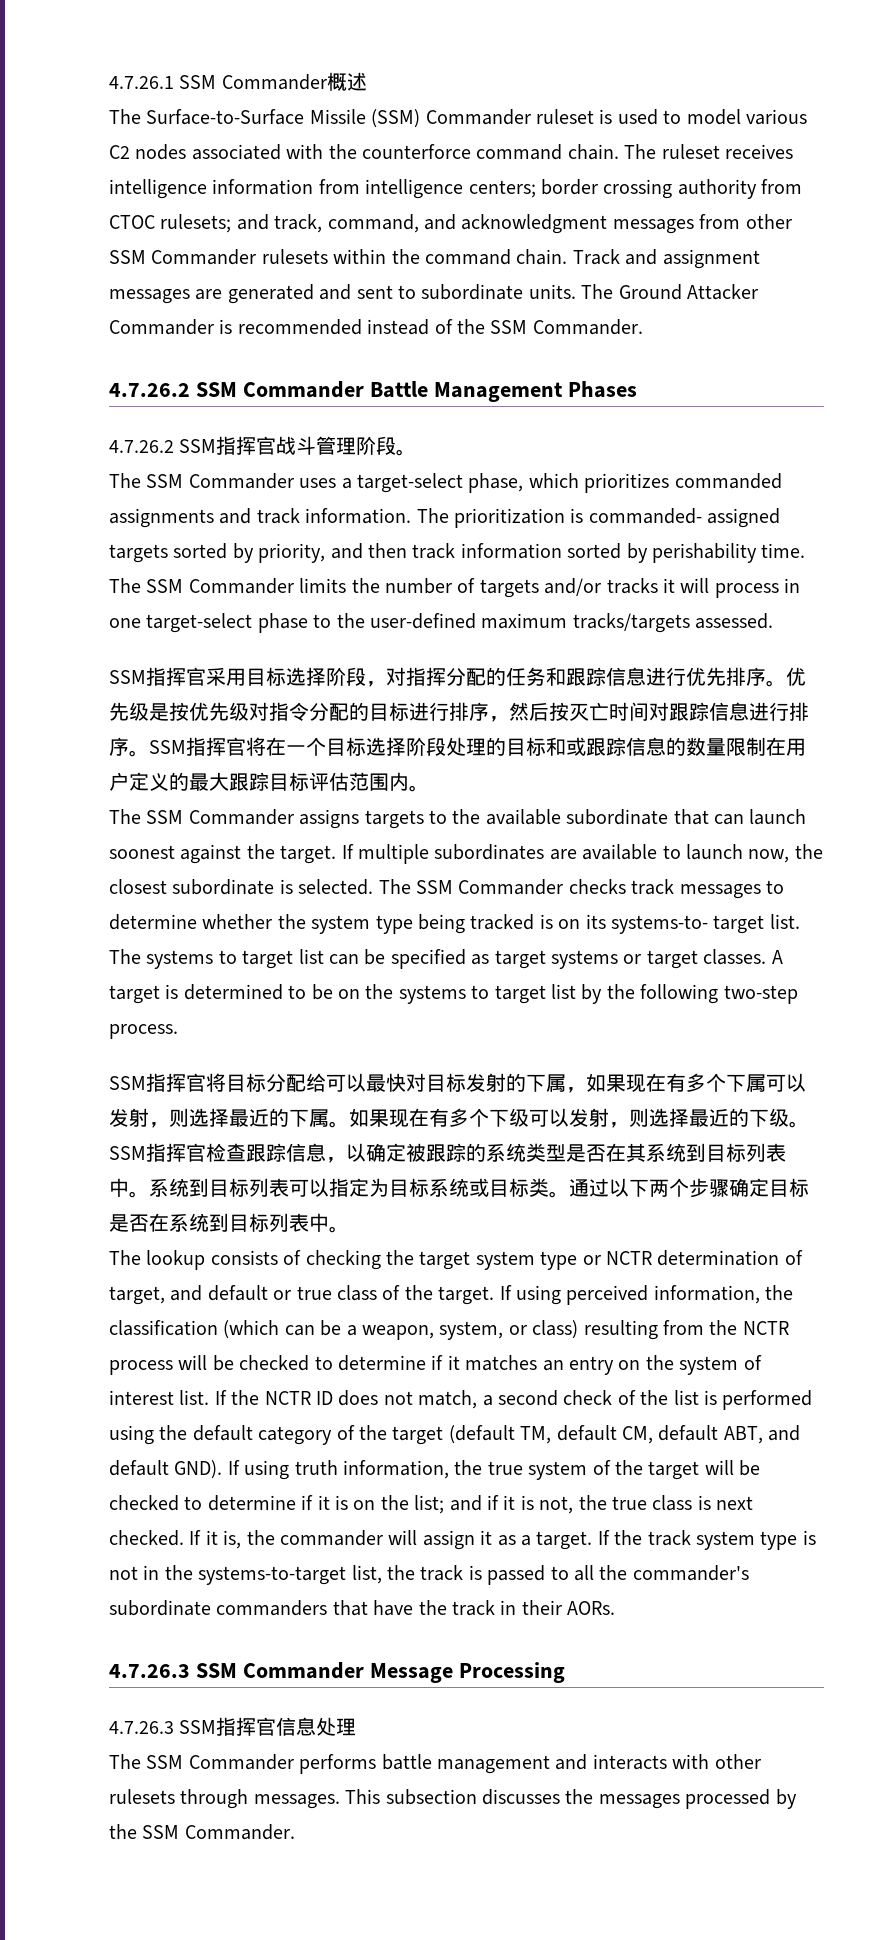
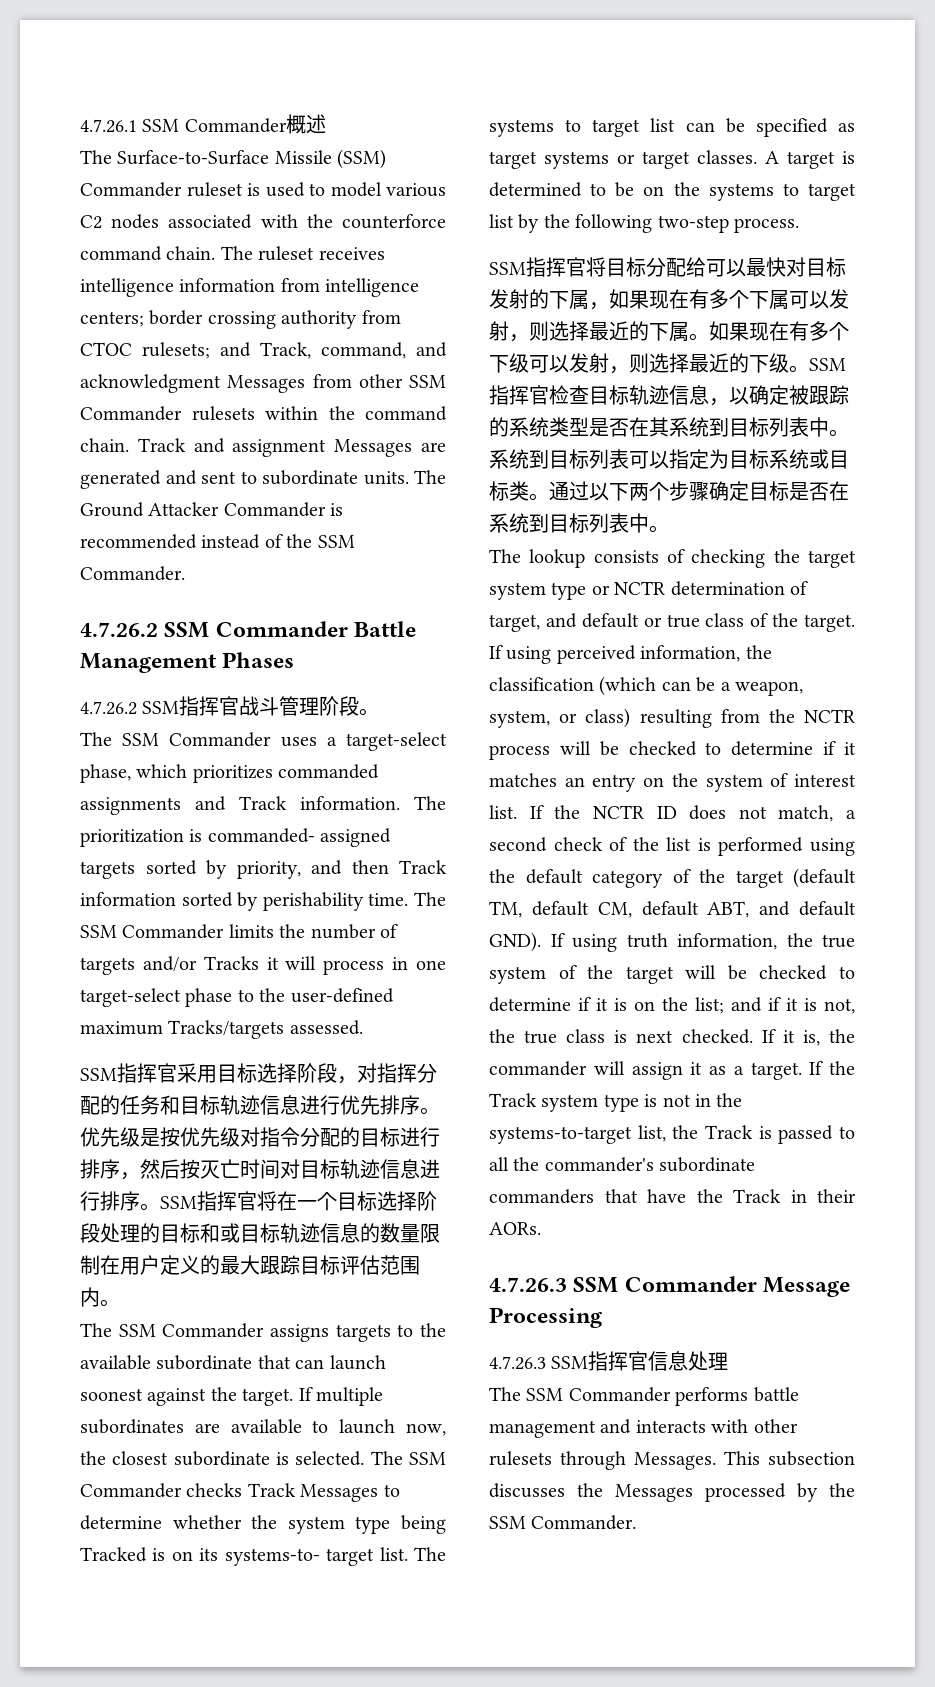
[274,214,323,233] track, -> [260,342,311,359] Track,
[612,219,694,234] messages -> [227,375,306,393] Messages
[109,289,190,304] messages -> [334,439,413,457] Messages
[256,508,300,524] track -> [239,796,287,810] Track
[412,543,456,559] track -> [399,860,447,874] Track
[606,578,658,594] tracks -> [203,956,259,970] Tracks
[572,613,690,633] tracks/targets -> [168,1020,285,1039] Tracks/targets
[566,667,606,686] 跟踪 -> [180,1095,260,1115] 目标轨迹
[669,702,709,721] 跟踪 -> [300,1159,380,1179] 目标轨迹
[586,737,626,756] 跟踪 -> [240,1223,320,1243] 目标轨迹
[631,879,761,899] track messages -> [247,1483,379,1502] Track Messages
[470,914,535,930] tracked -> [80,1547,147,1562] Tracked
[246,1143,286,1162] 跟踪 -> [589,385,669,405] 目标轨迹
[647,1530,691,1546] track -> [489,1093,537,1107] Track
[420,1565,464,1581] track -> [705,1125,753,1139] Track
[451,1600,495,1616] track -> [733,1189,781,1203] Track
[253,1794,340,1809] messages. -> [634,1452,716,1470] Messages.
[598,1794,680,1809] messages -> [615,1484,693,1502] Messages

